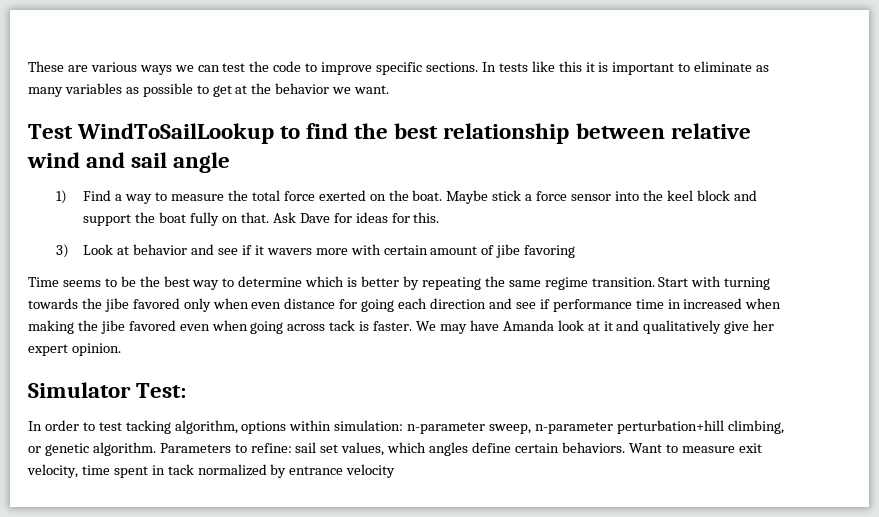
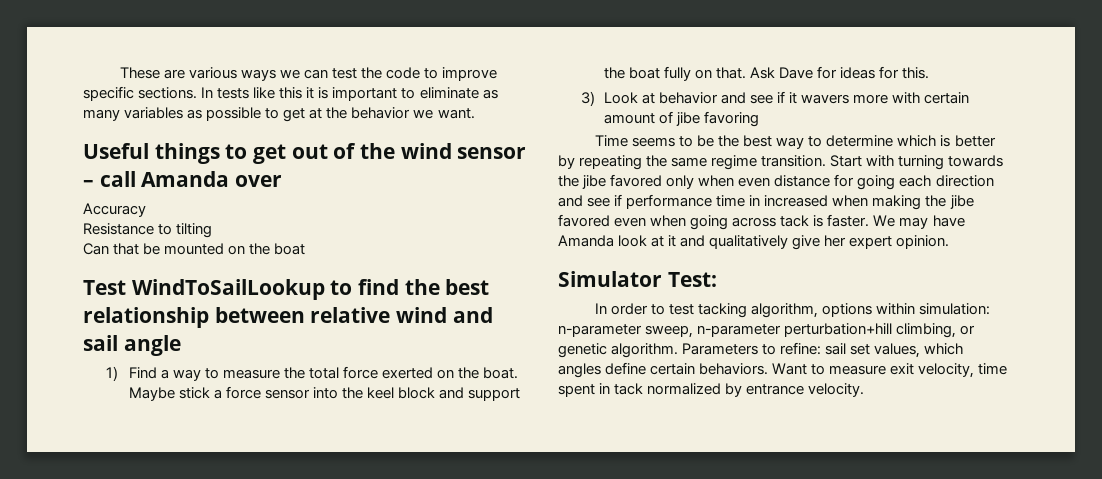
(390, 89) none -> [83,143,527,164] [83,171,283,187] [83,203,146,217] [83,223,213,238] [83,243,306,255] // Useful things to get out of the wind sensor – call Amanda over // Accuracy // Resistance to tilting // Can that be mounted on the boat
[346,464,396,478] velocity -> [808,383,865,397] velocity.

